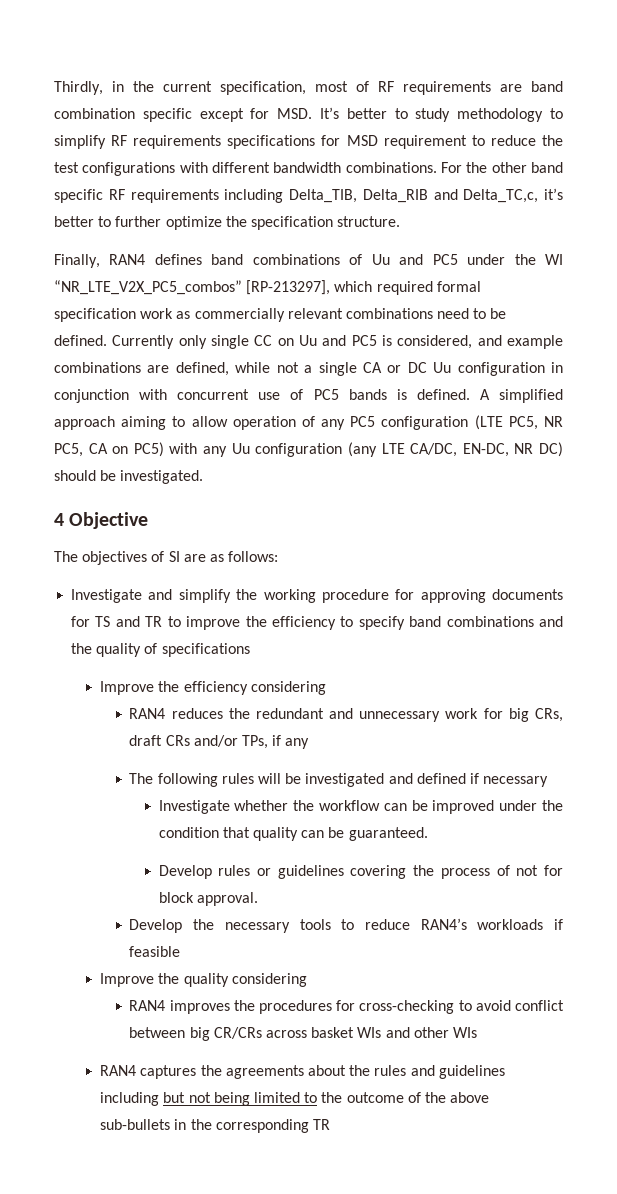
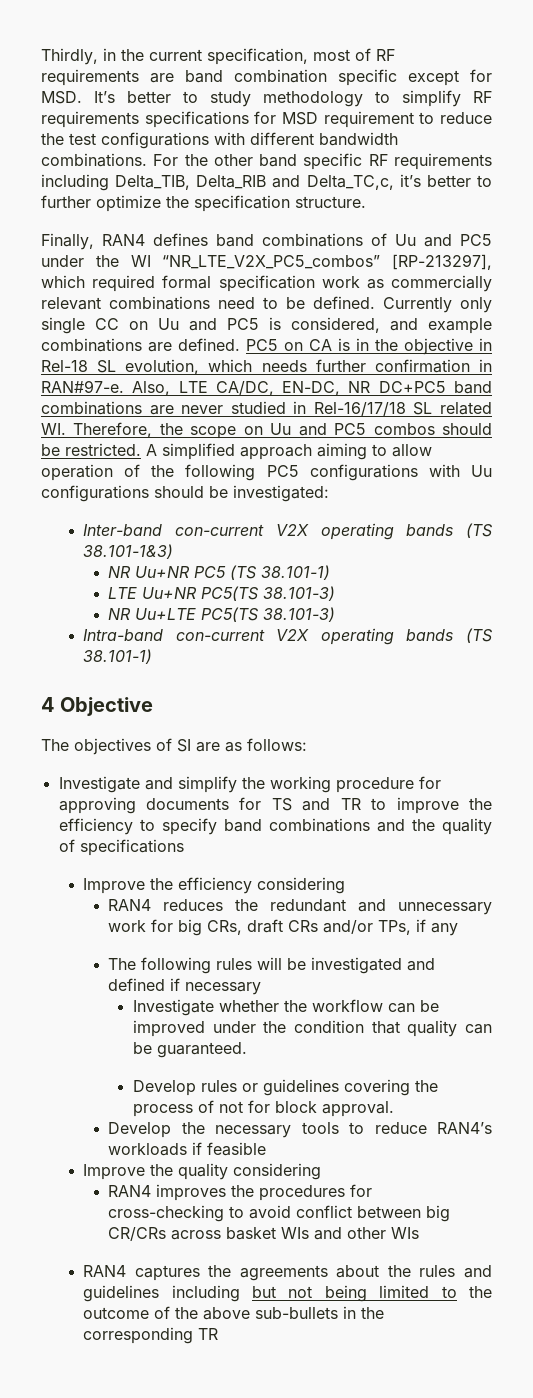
[175,362,563,376] [54,389,470,403] defined, while not a single CA or DC Uu configuration in conjunction with concurrent use of PC5 bands is defined. -> [178,338,492,355] [41,359,493,375] [41,380,492,396] [41,401,492,416] [41,422,493,439] [41,443,141,456] defined. PC5 on CA is in the objective in Rel-18 SL evolution, which needs further confirmation in RAN#97-e. Also, LTE CA/DC, EN-DC, NR DC+PC5 band combinations are never studied in Rel-16/17/18 SL related WI. Therefore, the scope on Uu and PC5 combos should be restricted.
[321,415,563,430] [54,442,564,457] [54,470,204,484] any PC5 configuration (LTE PC5, NR PC5, CA on PC5) with any Uu configuration (any LTE CA/DC, EN-DC, NR DC) should be investigated. -> [151,464,493,481] [41,485,329,502] [83,523,494,540] [83,544,174,559] [108,565,331,580] [108,586,336,601] [108,607,336,622] [83,628,493,645] [83,649,153,664] the following PC5 configurations with Uu configurations should be investigated: // Inter-band con-current V2X operating bands (TS 38.101-1&3) // NR Uu+NR PC5 (TS 38.101-1) // LTE Uu+NR PC5(TS 38.101-3) // NR Uu+LTE PC5(TS 38.101-3) // Intra-band con-current V2X operating bands (TS 38.101-1)

